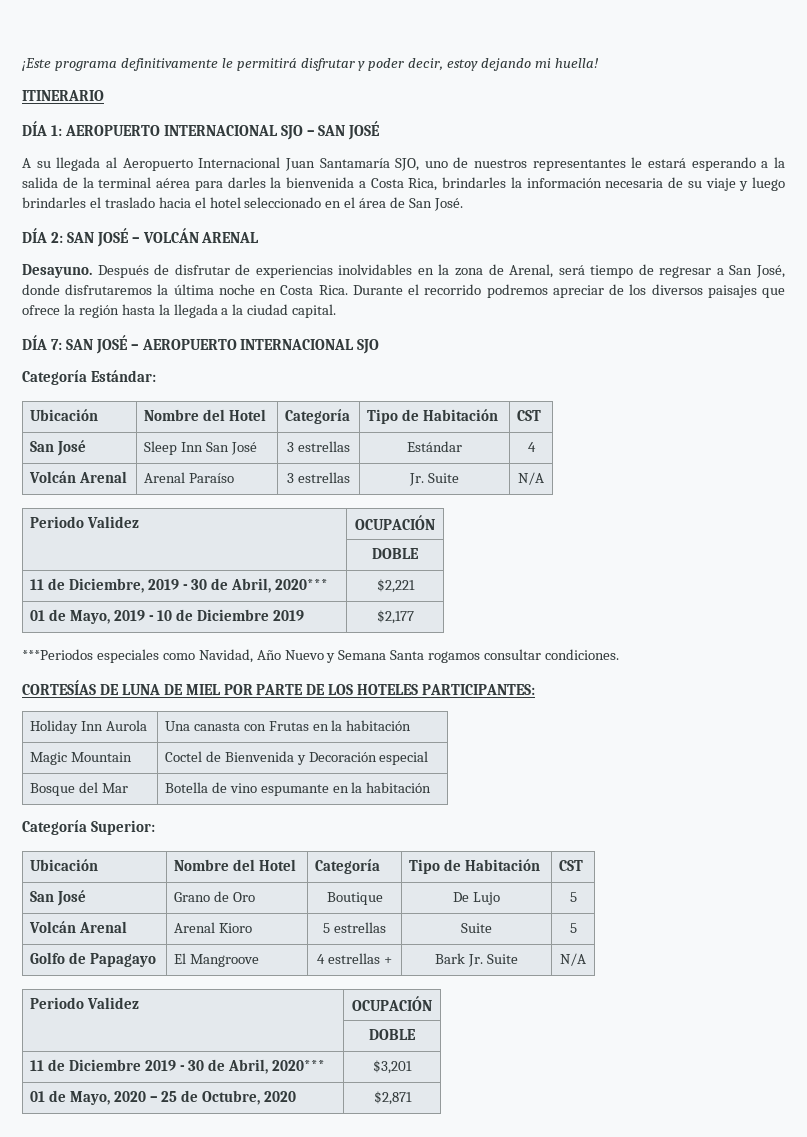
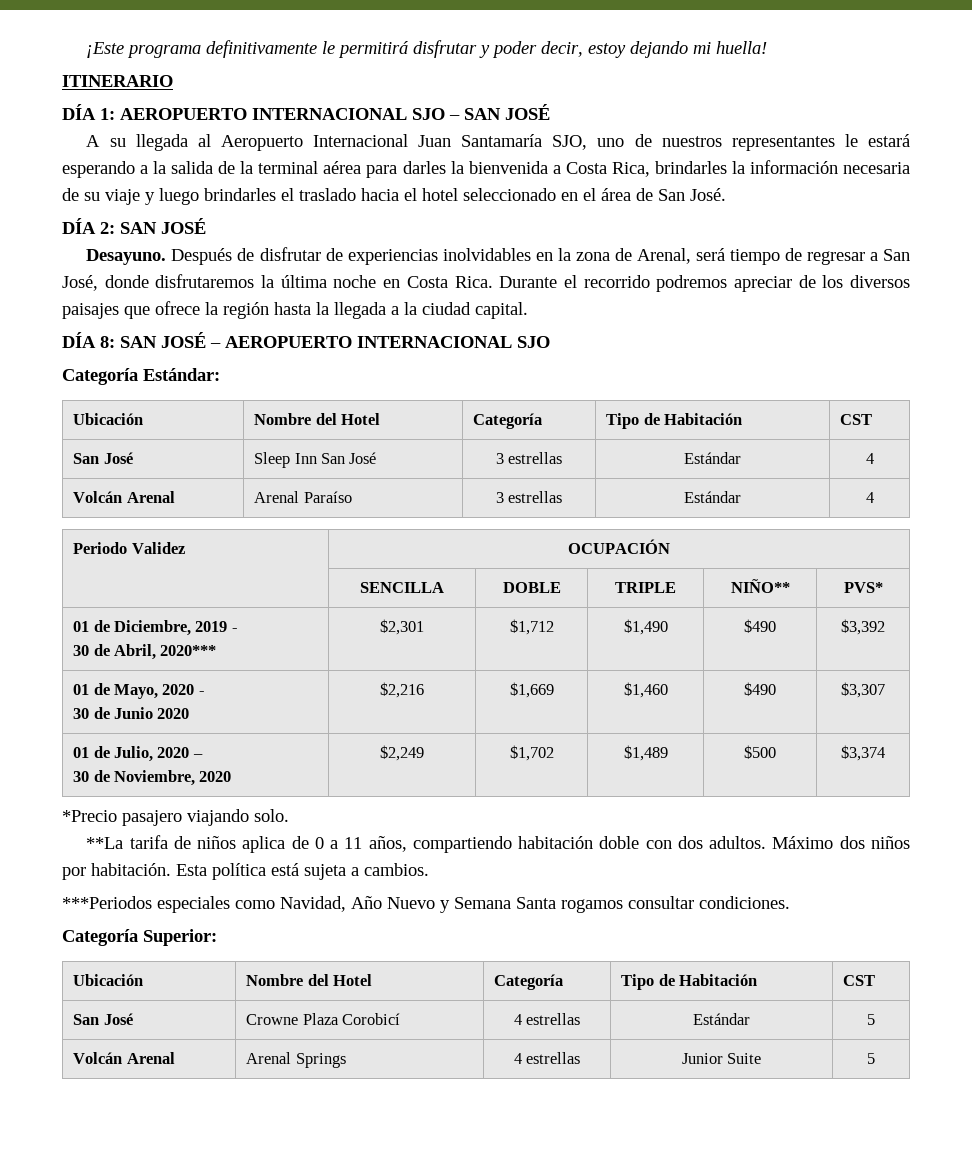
[131,228,260,243] – VOLCÁN ARENAL -> (206, 226) none
[50,339,62,350] 7: -> [100,336,115,348] 8:
[409,473,459,486] [518,472,544,485] [29,516,139,528] [355,515,435,530] [372,548,419,559] [29,579,44,590] Jr. Suite | N/A // Periodo Validez | OCUPACIÓN // | DOBLE // 11 -> [684,491,741,503] [865,492,874,503] [73,542,185,554] [568,539,670,554] [360,582,444,593] [502,582,561,593] [615,582,676,593] [730,579,790,593] [843,582,883,593] [73,621,90,632] Estándar | 4 // Periodo Validez | OCUPACIÓN // | SENCILLA | DOBLE | TRIPLE | NIÑO** | PVS* // 01
[191,578,329,593] [376,579,415,593] [29,609,305,624] [376,610,414,624] 30 de Abril, 2020*** | $2,221 // 01 de Mayo, 2019 - 10 de Diciembre 2019 | $2,177 -> [73,644,217,660] [380,619,424,635] [509,619,554,635] [623,619,668,635] [744,619,776,633] [841,619,885,635] [73,683,205,699] [73,707,190,719] [380,682,424,698] [509,682,554,698] [623,682,668,698] [744,682,776,696] [841,682,885,698] [73,746,203,762] [73,770,232,786] [380,745,424,761] [509,745,554,761] [623,745,668,761] [744,745,776,759] [841,745,885,761] [62,809,289,826] [86,835,910,853] [62,863,429,880] // 30 de Abril, 2020*** | $2,301 | $1,712 | $1,490 | $490 | $3,392 // 01 de Mayo, 2020 - // 30 de Junio 2020 | $2,216 | $1,669 | $1,460 | $490 | $3,307 // 01 de Julio, 2020 – // 30 de Noviembre, 2020 | $2,249 | $1,702 | $1,489 | $500 | $3,374 // *Precio pasajero viajando solo. // **La tarifa de niños aplica de 0 a 11 años, compartiendo habitación doble con dos adultos. Máximo dos niños por habitación. Esta política está sujeta a cambios.
[22,680,536,695] [29,720,147,734] [164,720,412,731] [29,752,132,765] [164,751,429,765] [29,782,128,796] [164,782,432,796] // CORTESÍAS DE LUNA DE MIEL POR PARTE DE LOS HOTELES PARTICIPANTES: // Holiday Inn Aurola | Una canasta con Frutas en la habitación // Magic Mountain | Coctel de Bienvenida y Decoración especial // Bosque del Mar | Botella de vino espumante en la habitación -> (790, 902) none
[173,891,255,902] [326,892,383,905] [453,892,500,905] Grano de Oro | Boutique | De Lujo -> [246,1013,400,1025] [513,1013,581,1025] [693,1013,750,1025] Crowne Plaza Corobicí | 4 estrellas | Estándar
[218,923,252,933] [323,922,386,933] Kioro | 5 estrellas | -> [295,1053,346,1068] [513,1052,581,1064] [681,1053,723,1064] Springs | 4 estrellas | Junior
[29,952,156,967] [173,953,259,967] [317,953,392,964] [435,953,518,967] [560,953,586,966] [29,997,139,1009] [352,996,432,1011] [369,1029,416,1040] [29,1059,326,1074] [373,1060,412,1074] [29,1090,297,1105] [373,1091,412,1105] // Golfo de Papagayo | El Mangroove | 4 estrellas + | Bark Jr. Suite | N/A // Periodo Validez | OCUPACIÓN // | DOBLE // 11 de Diciembre 2019 - 30 de Abril, 2020*** | $3,201 // 01 de Mayo, 2020 – 25 de Octubre, 2020 | $2,871 -> (875, 1058) none

